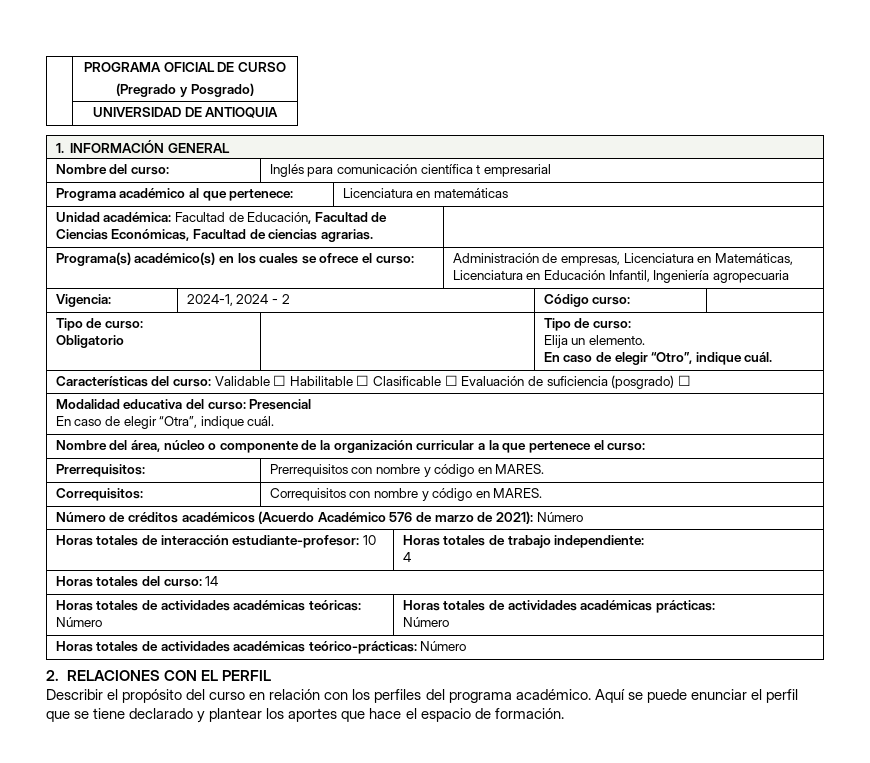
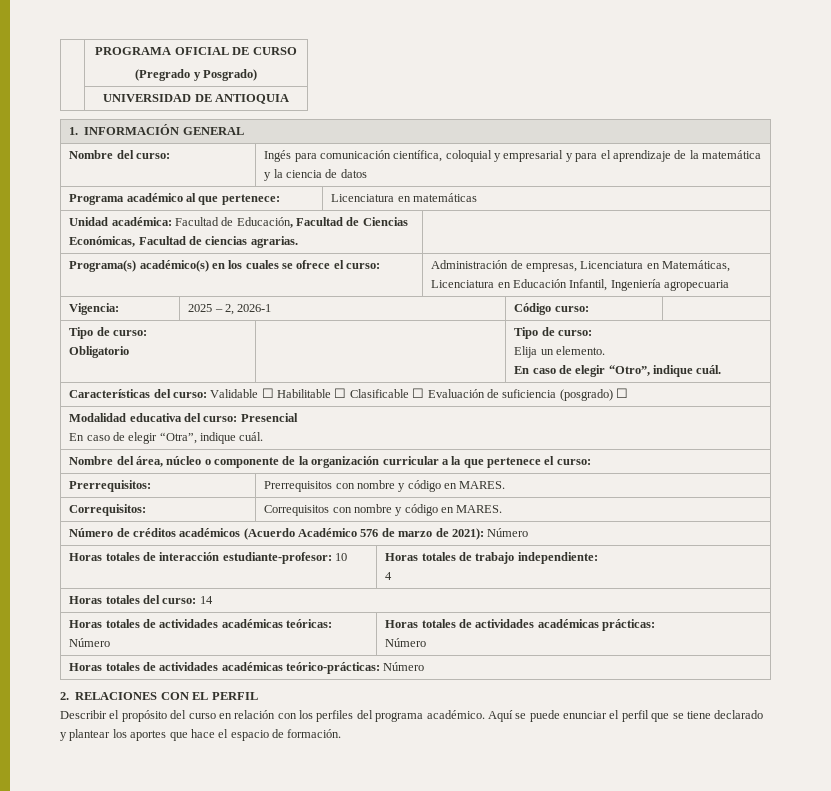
[269,164,304,177] Inglés -> [264,150,292,162] Ingés
[420,164,551,177] científica t empresarial -> [393,150,762,162] [264,169,367,181] científica, coloquial y empresarial y para el aprendizaje de la matemática y la ciencia de datos
[186,294,290,306] 2024-1, 2024 - 2 -> [188,304,272,315] 2025 – 2, 2026-1

